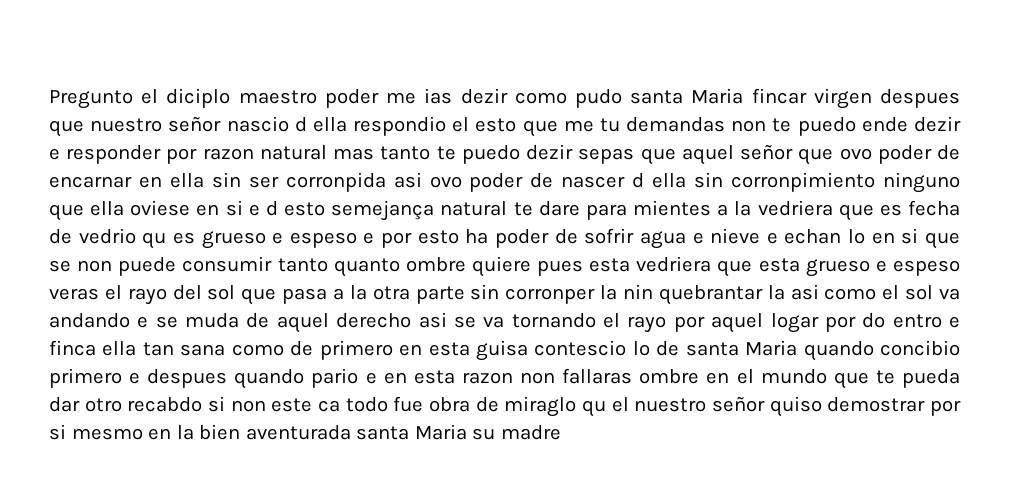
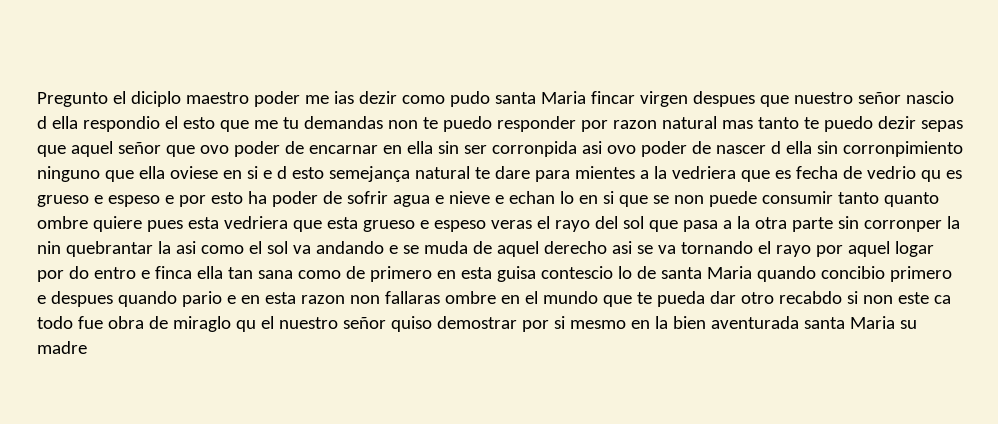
[861,116,961,132] [49,148,60,160] ende dezir e -> (492, 124) none

